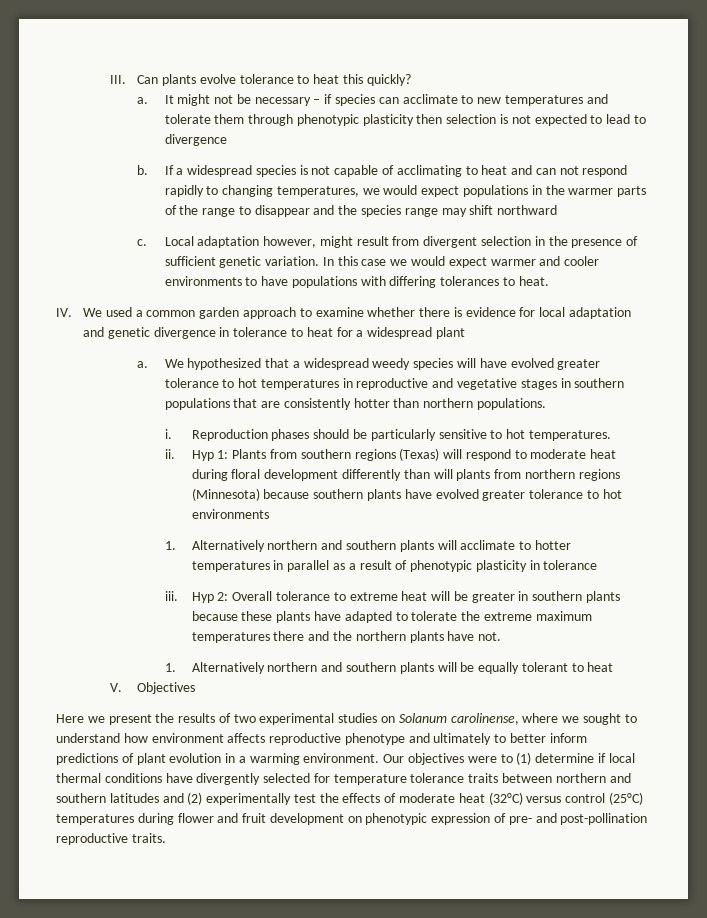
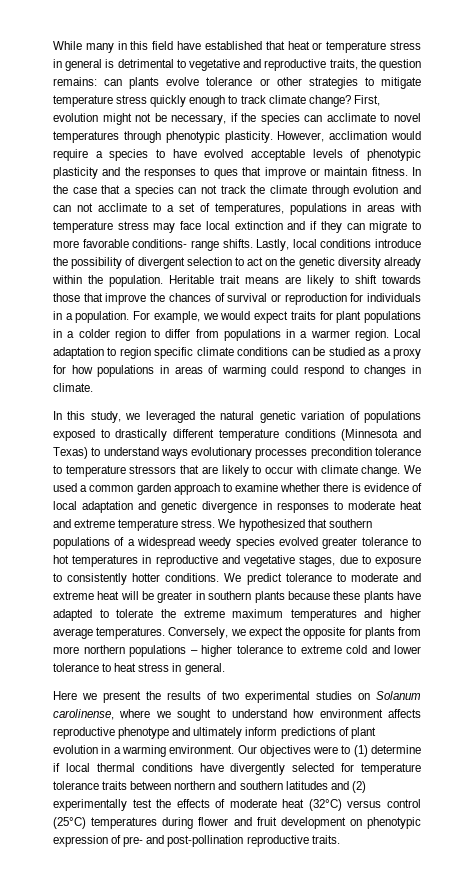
[110,74,411,86] [137,94,608,106] [164,114,646,126] [164,134,227,146] [137,165,628,177] [164,185,647,197] [164,205,558,217] [137,236,639,248] [164,256,600,268] [164,276,549,288] [56,308,72,317] III. Can plants evolve tolerance to heat this quickly? // a. It might not be necessary – if species can acclimate to new temperatures and tolerate them through phenotypic plasticity then selection is not expected to lead to divergence // b. If a widespread species is not capable of acclimating to heat and can not respond rapidly to changing temperatures, we would expect populations in the warmer parts of the range to disappear and the species range may shift northward // c. Local adaptation however, might result from divergent selection in the presence of sufficient genetic variation. In this case we would expect warmer and cooler environments to have populations with differing tolerances to heat. // IV. -> [53,41,421,53] [53,59,421,71] [53,77,421,89] [53,95,380,107] [53,113,421,125] [53,131,421,143] [53,149,421,161] [53,167,422,179] [53,185,422,197] [53,203,421,215] [53,221,422,233] [53,239,421,251] [53,257,421,269] [52,275,421,287] [53,293,421,305] [53,311,421,323] [53,329,421,341] [53,347,421,359] [53,365,421,377] [53,383,93,392] [53,411,421,423] [53,429,421,441] [53,447,421,459] [53,465,401,477] While many in this field have established that heat or temperature stress in general is detrimental to vegetative and reproductive traits, the question remains: can plants evolve tolerance or other strategies to mitigate temperature stress quickly enough to track climate change? First, evolution might not be necessary, if the species can acclimate to novel temperatures through phenotypic plasticity. However, acclimation would require a species to have evolved acceptable levels of phenotypic plasticity and the responses to ques that improve or maintain fitness. In the case that a species can not track the climate through evolution and can not acclimate to a set of temperatures, populations in areas with temperature stress may face local extinction and if they can migrate to more favorable conditions- range shifts. Lastly, local conditions introduce the possibility of divergent selection to act on the genetic diversity already within the population. Heritable trait means are likely to shift towards those that improve the chances of survival or reproduction for individuals in a population. For example, we would expect traits for plant populations in a colder region to differ from populations in a warmer region. Local adaptation to region specific climate conditions can be studied as a proxy for how populations in areas of warming could respond to changes in climate. // In this study, we leveraged the natural genetic variation of populations exposed to drastically different temperature conditions (Minnesota and Texas) to understand ways evolutionary processes precondition tolerance to temperature stressors that are likely to occur with climate change.
[519,307,536,317] for -> [412,483,422,492] of
[233,327,465,339] [137,358,290,370] tolerance to heat for a widespread plant // a. We hypothesized that -> [276,501,422,513] [53,519,372,531] [53,537,125,549] responses to moderate heat and extreme temperature stress. We hypothesized that southern populations of
[456,358,507,368] will have -> (275, 543) none
[520,378,625,390] [164,398,546,410] [164,429,611,441] [164,448,617,461] [191,469,620,481] [191,488,622,501] [191,509,269,519] [164,540,571,552] [191,560,598,572] [164,591,346,603] stages in southern populations that are consistently hotter than northern populations. // i. Reproduction phases should be particularly sensitive to hot temperatures. // ii. Hyp 1: Plants from southern regions (Texas) will respond to moderate heat during floral development differently than will plants from northern regions (Minnesota) because southern plants have evolved greater tolerance to hot environments // 1. Alternatively northern and southern plants will acclimate to hotter temperatures in parallel as a result of phenotypic plasticity in tolerance // iii. Hyp 2: Overall tolerance to -> [299,555,421,567] [53,573,421,585] stages, due to exposure to consistently hotter conditions. We predict tolerance to moderate and
[273,631,502,643] [164,662,614,674] [110,682,196,694] there and the northern plants have not. // 1. Alternatively northern and southern plants will be equally tolerant to heat // V. Objectives -> [364,609,421,621] [53,627,422,639] [53,645,421,657] [53,663,225,675] and higher average temperatures. Conversely, we expect the opposite for plants from more northern populations – higher tolerance to extreme cold and lower tolerance to heat stress in general.
[494,733,547,743] to better -> (243, 733) none

